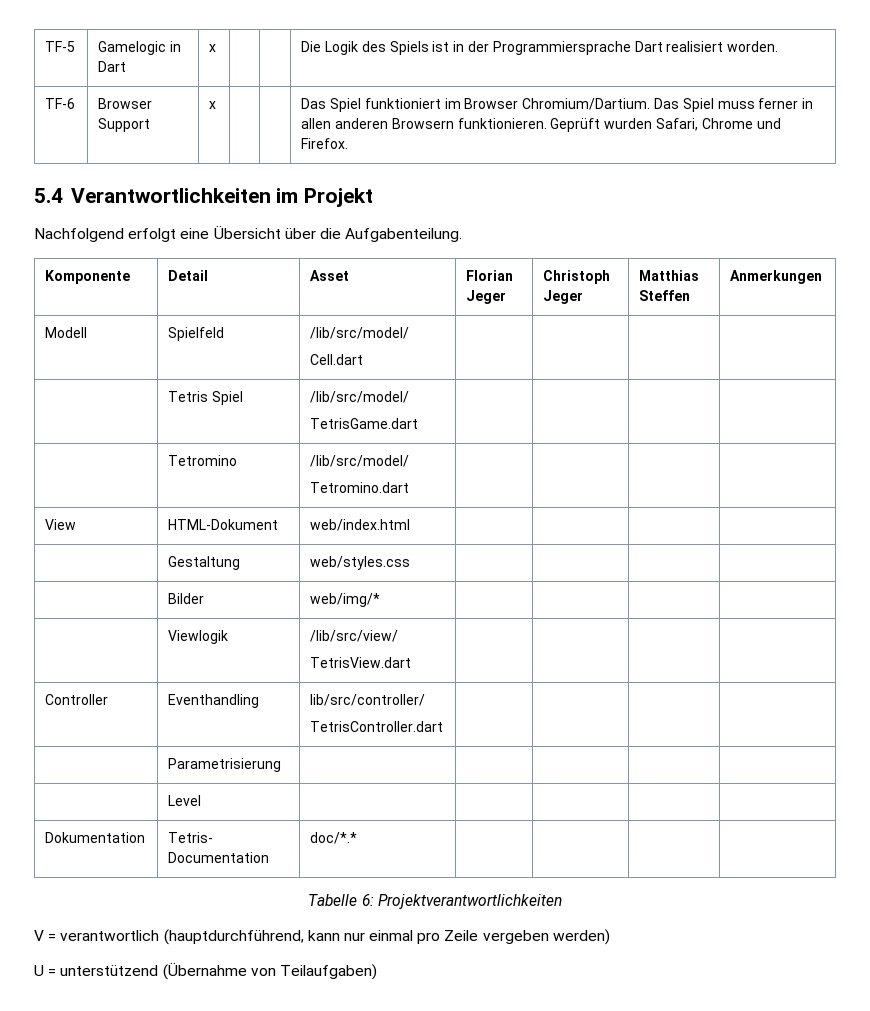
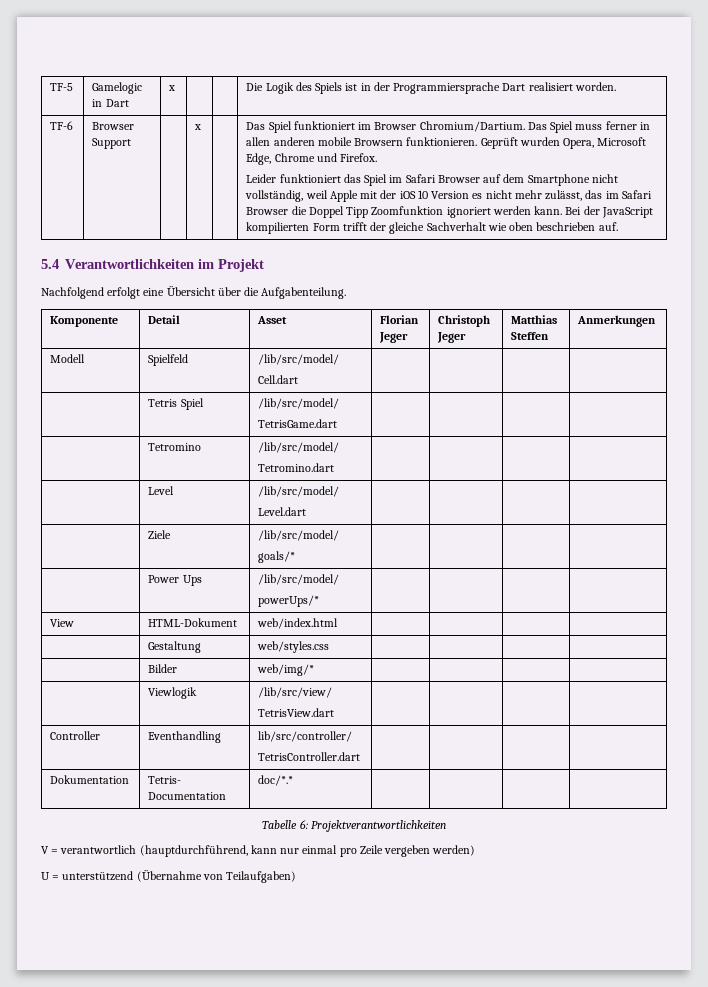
[209,101,217,109] x | | | -> [194,124,202,130] | x | |
(389, 123) none -> [317,137,352,146] mobile
[655,118,698,131] Safari, -> [563,137,647,149] [246,153,272,165] Opera, Microsoft Edge,
(349, 143) none -> [246,174,618,186] [245,190,652,202] [246,206,653,218] [246,222,618,234] // Leider funktioniert das Spiel im Safari Browser auf dem Smartphone nicht vollständig, weil Apple mit der iOS 10 Version es nicht mehr zulässt, das im Safari Browser die Doppel Tipp Zoomfunktion ignoriert werden kann. Bei der JavaScript kompilierten Form trifft der gleiche Sachverhalt wie oben beschrieben auf.
(410, 487) none -> [148,486,175,495] [258,486,340,497] [258,507,307,516] [148,530,172,539] [258,530,340,541] [258,551,296,563] [148,575,202,586] [258,574,340,585] [258,595,320,607] // | Level | /lib/src/model/ // Level.dart | | | | // | Ziele | /lib/src/model/ // goals/* | | | | // | Power Ups | /lib/src/model/ // powerUps/* | | | |
[168,758,282,772] [168,795,202,806] // | Parametrisierung | | | | | // | Level | | | | | -> (361, 756) none

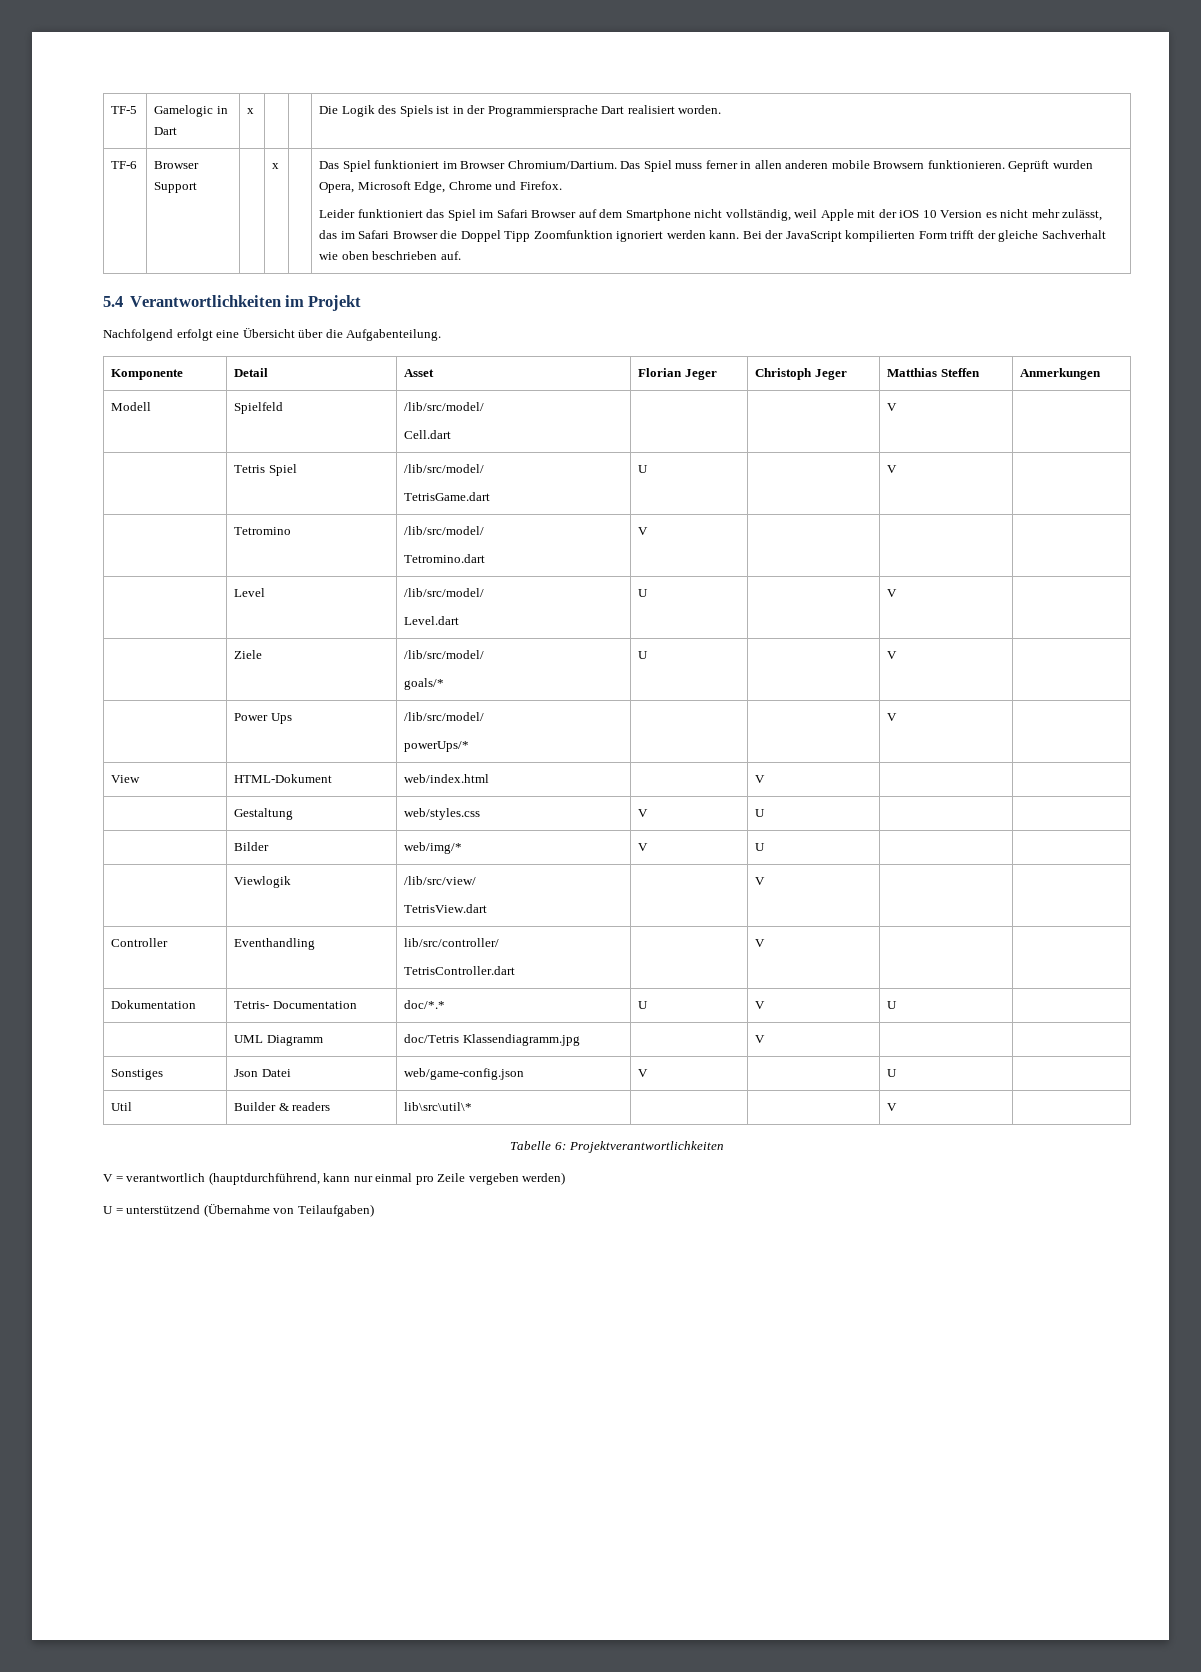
(299, 379) none -> [887,403,898,411] V
(338, 423) | | -> [638,465,649,473] [887,465,898,473] U | | V
(335, 467) none -> [638,527,649,535] V
(307, 511) | | -> [638,589,649,597] [887,589,898,597] U | | V
(296, 557) | | -> [638,651,649,659] [887,651,898,659] U | | V
(320, 601) none -> [887,713,898,721] V
(339, 623) none -> [755,775,766,783] V
(330, 647) | -> [638,809,649,817] [755,809,766,817] V | U
(315, 670) | -> [638,843,649,851] [755,843,766,851] V | U
(335, 712) none -> [755,877,766,885] V
(361, 756) none -> [755,939,766,947] V
(294, 780) | | -> [638,1001,649,1009] [755,1001,766,1009] [887,1001,898,1009] [234,1035,323,1046] [404,1034,580,1046] [755,1035,766,1043] [111,1069,164,1080] [234,1069,291,1077] [404,1068,525,1080] [638,1069,649,1077] [887,1069,898,1077] [111,1102,133,1111] [234,1102,331,1111] [404,1102,473,1111] [887,1103,898,1111] U | V | U | // | UML Diagramm | doc/Tetris Klassendiagramm.jpg | | V | | // Sonstiges | Json Datei | web/game-config.json | V | | U | // Util | Builder & readers | lib\src\util\* | | | V

